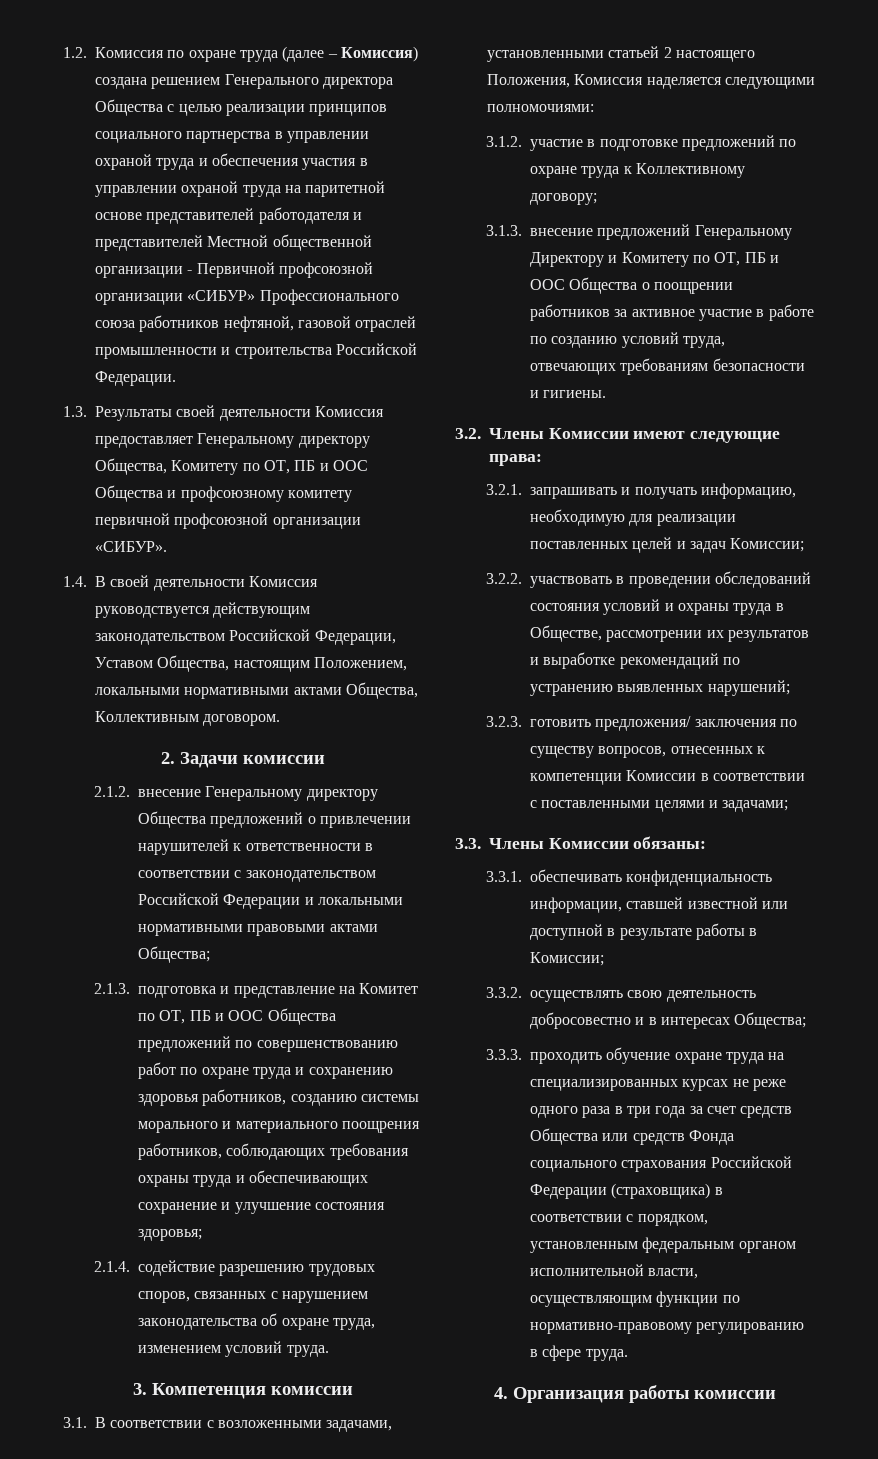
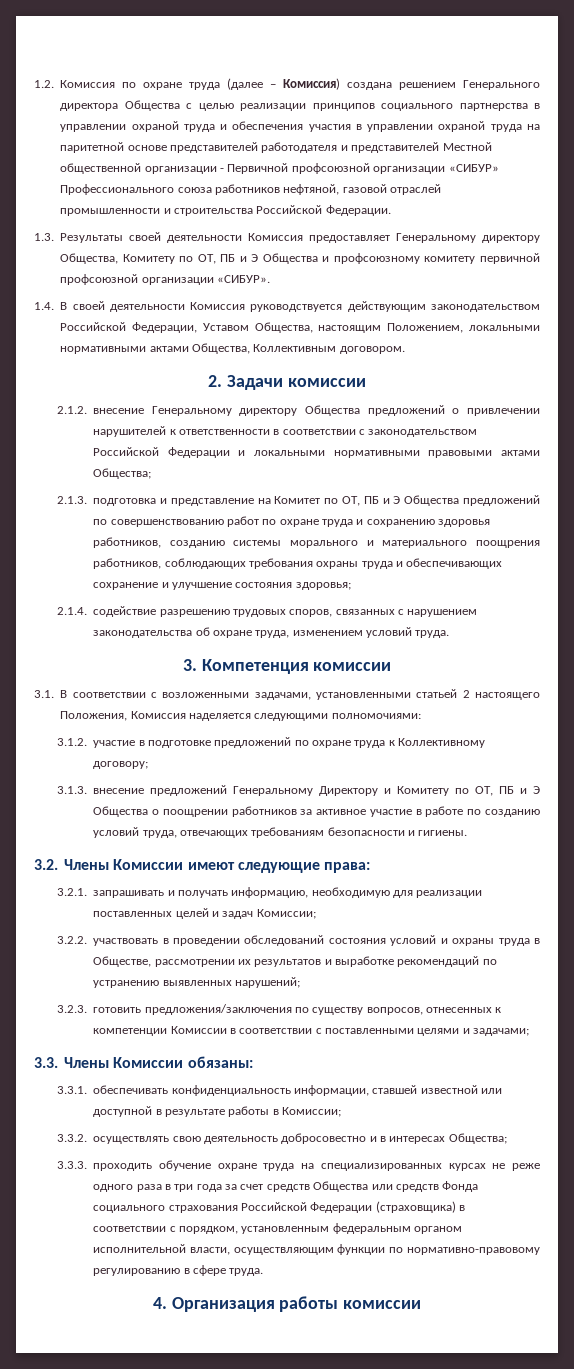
[332,460,368,471] ООС -> [251,254,259,262] Э
[228,1010,264,1021] ООС -> [393,496,401,504] Э
[530,279,566,290] ООС -> [533,786,540,794] Э
[595,716,777,731] предложения/ заключения -> [144,1004,292,1015] предложения/заключения

